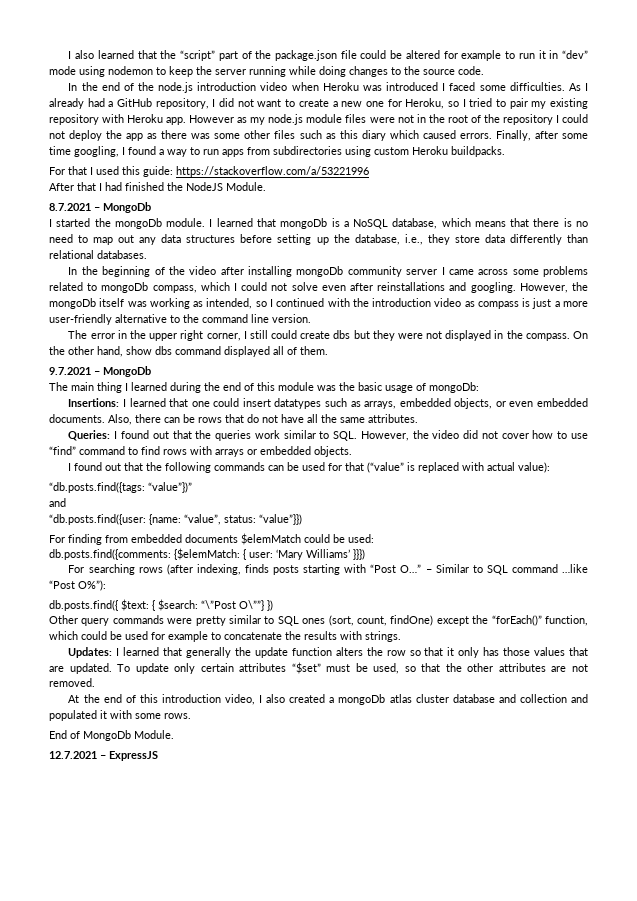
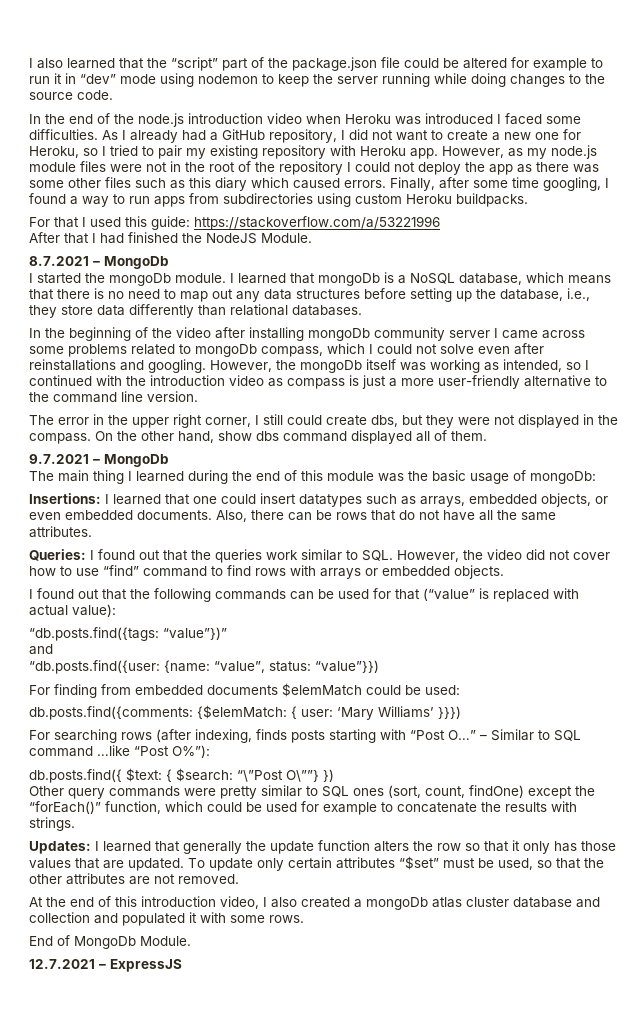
[189,115,235,123] However -> [442,146,504,158] However,
[333,330,351,339] dbs -> [371,415,398,427] dbs,

